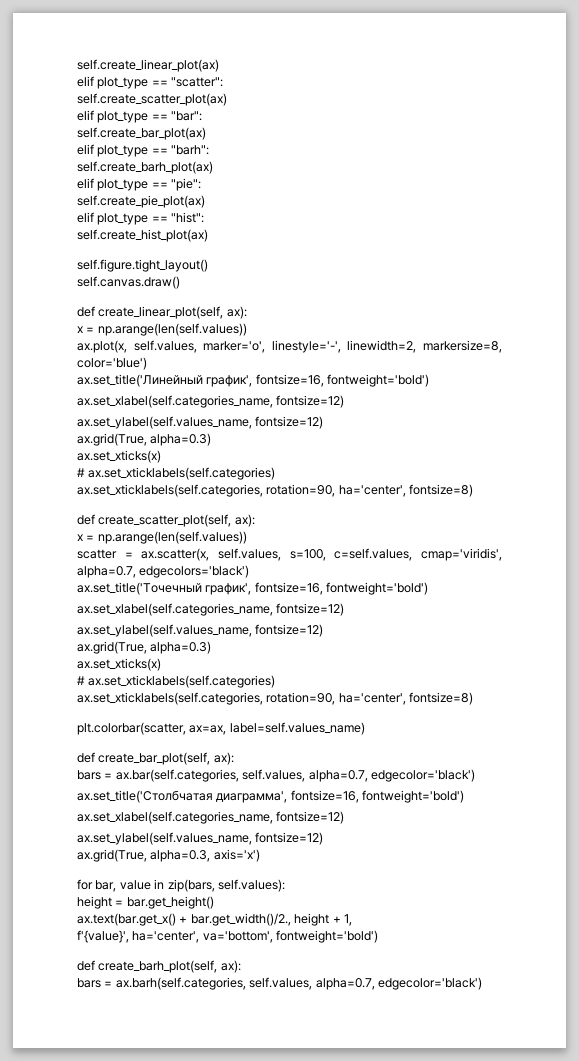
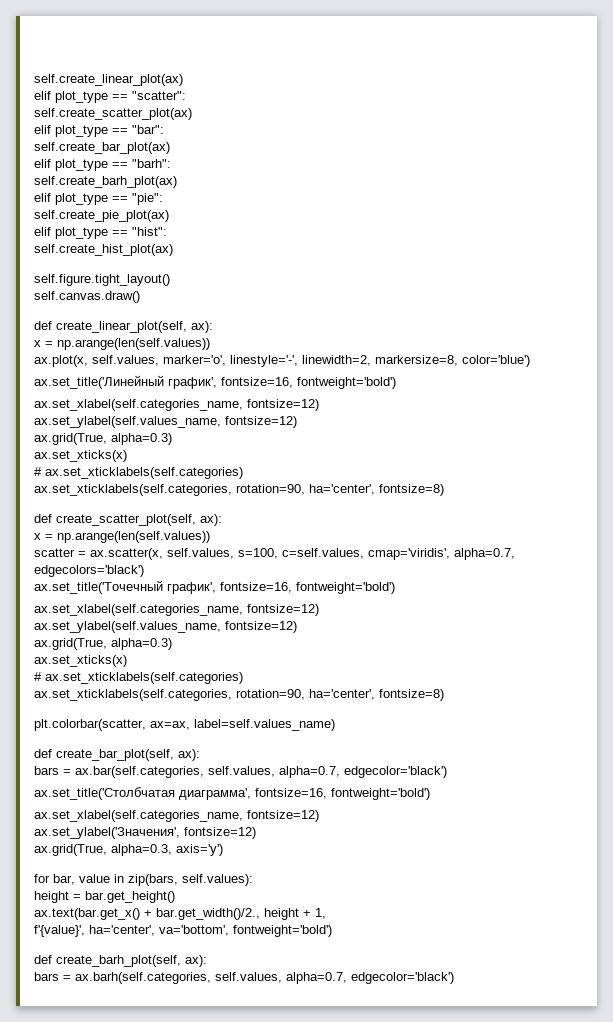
[77,832,252,845] ax.set_ylabel(self.values_name, -> [34,827,180,839] ax.set_ylabel('Значения',
[213,849,260,862] axis='x') -> [176,844,223,856] axis='y')

